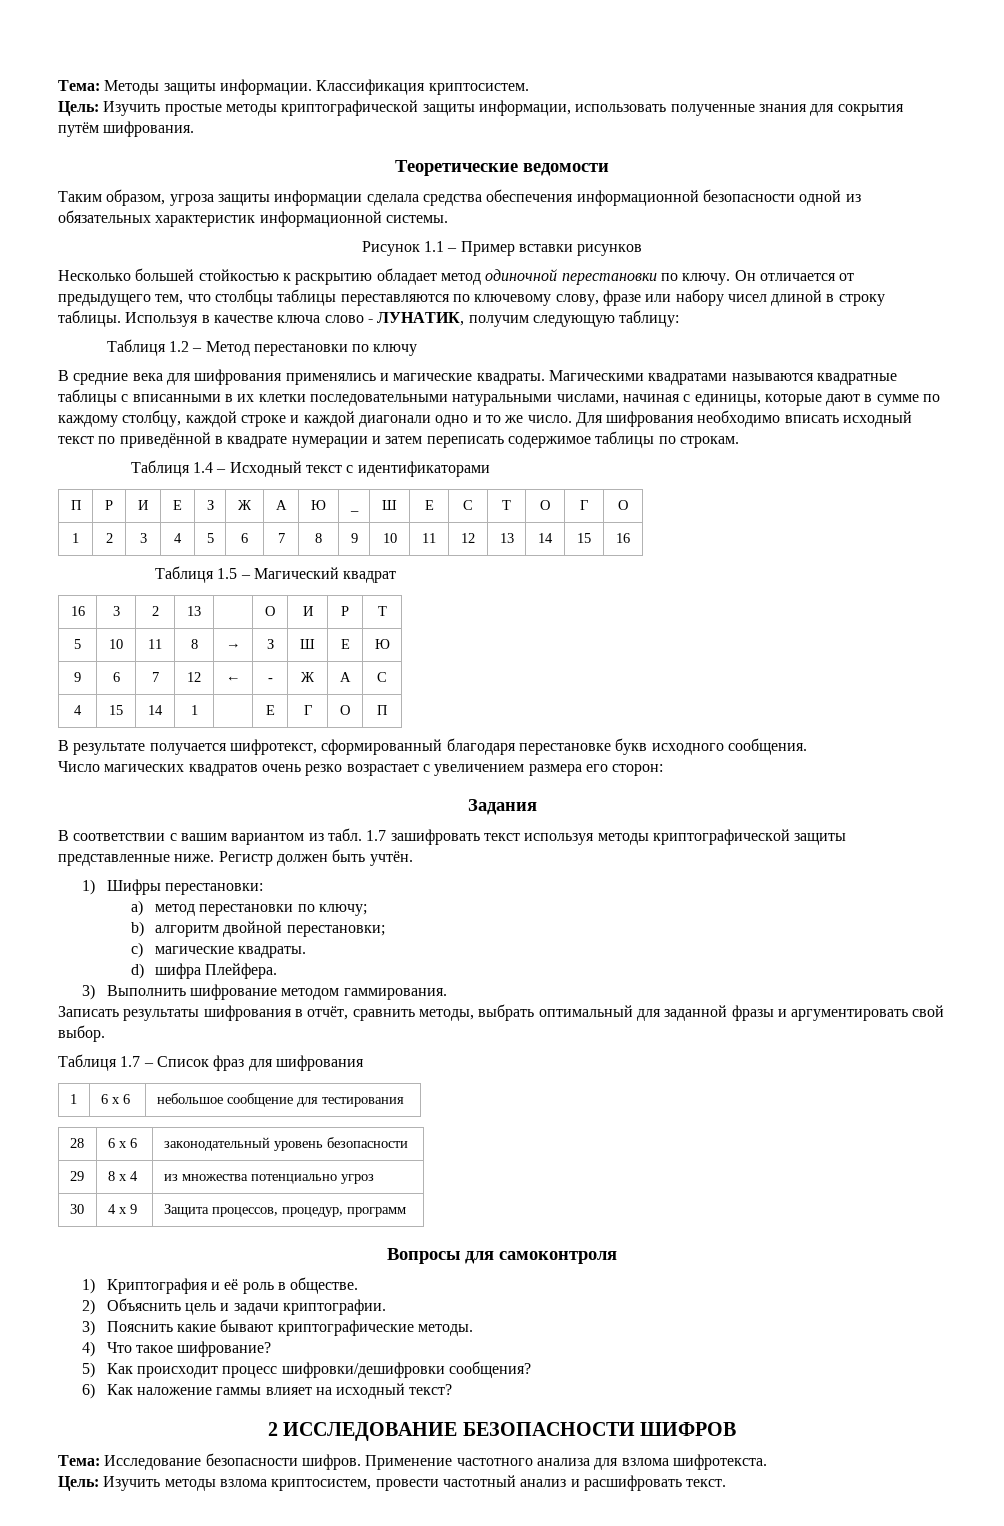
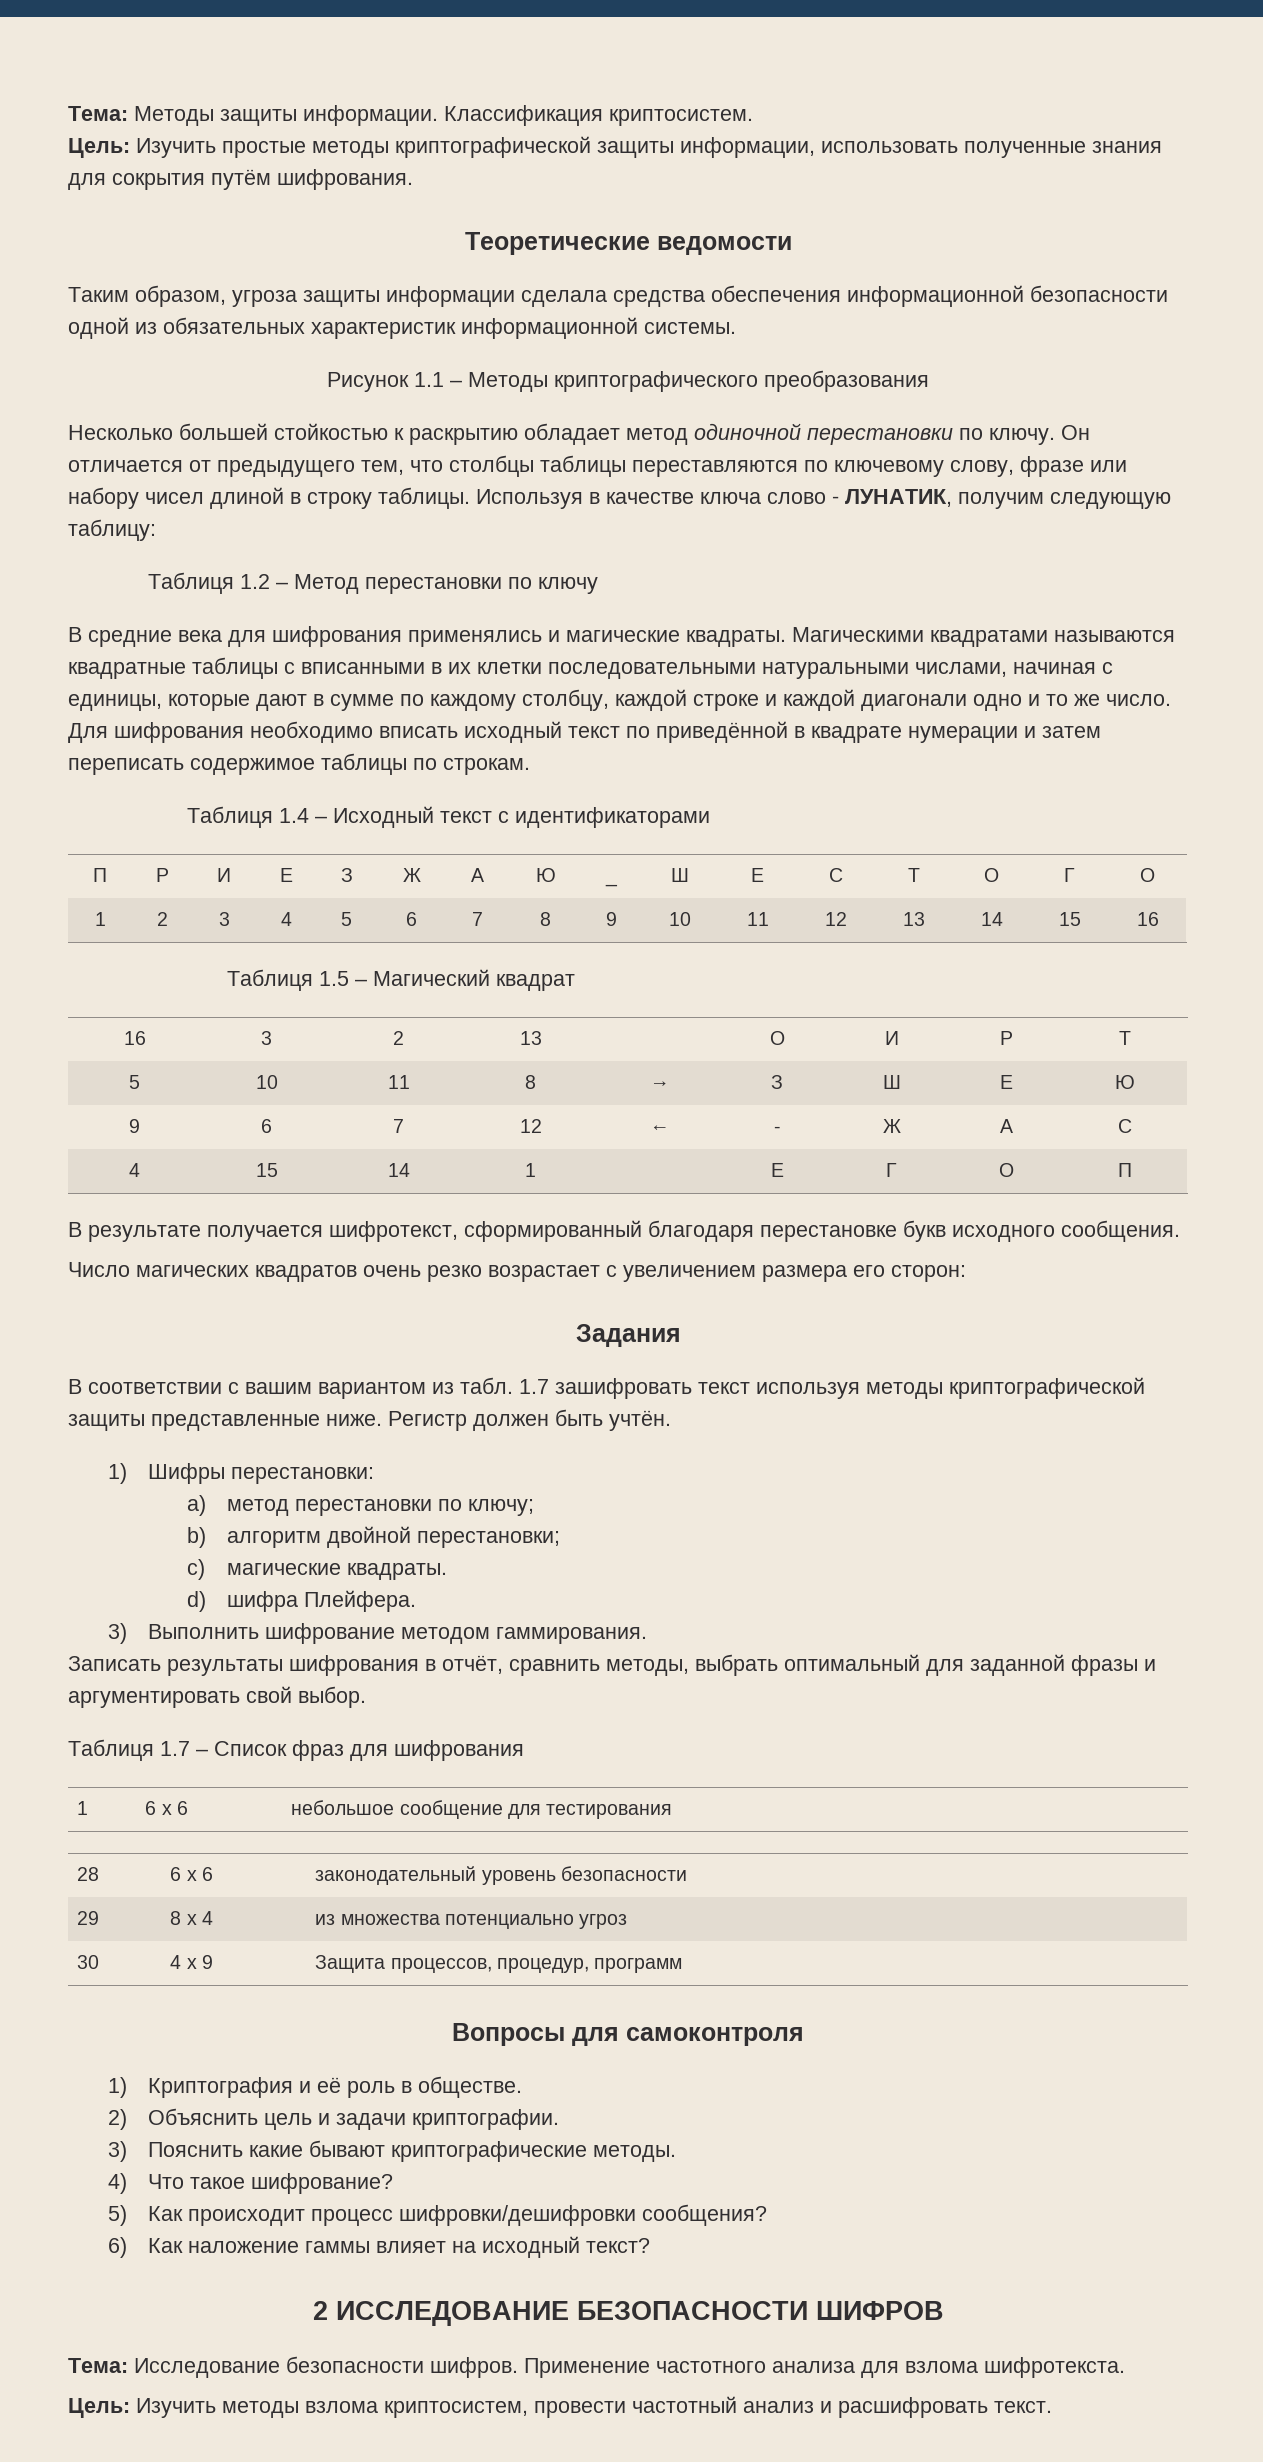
[460,241,643,256] Пример вставки рисунков -> [468,370,929,392] Методы криптографического преобразования

